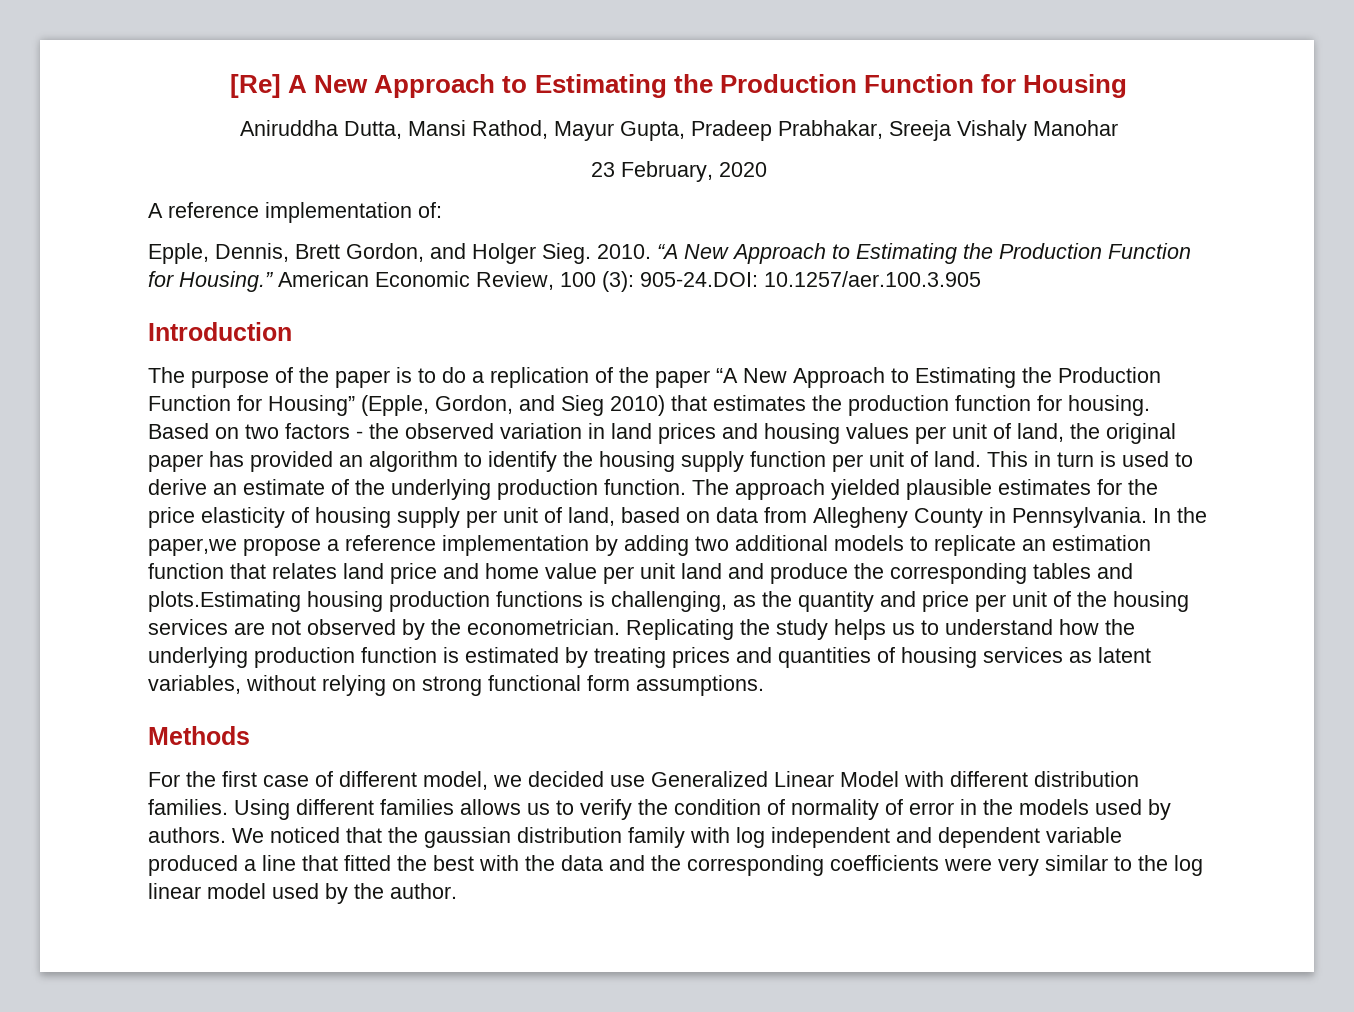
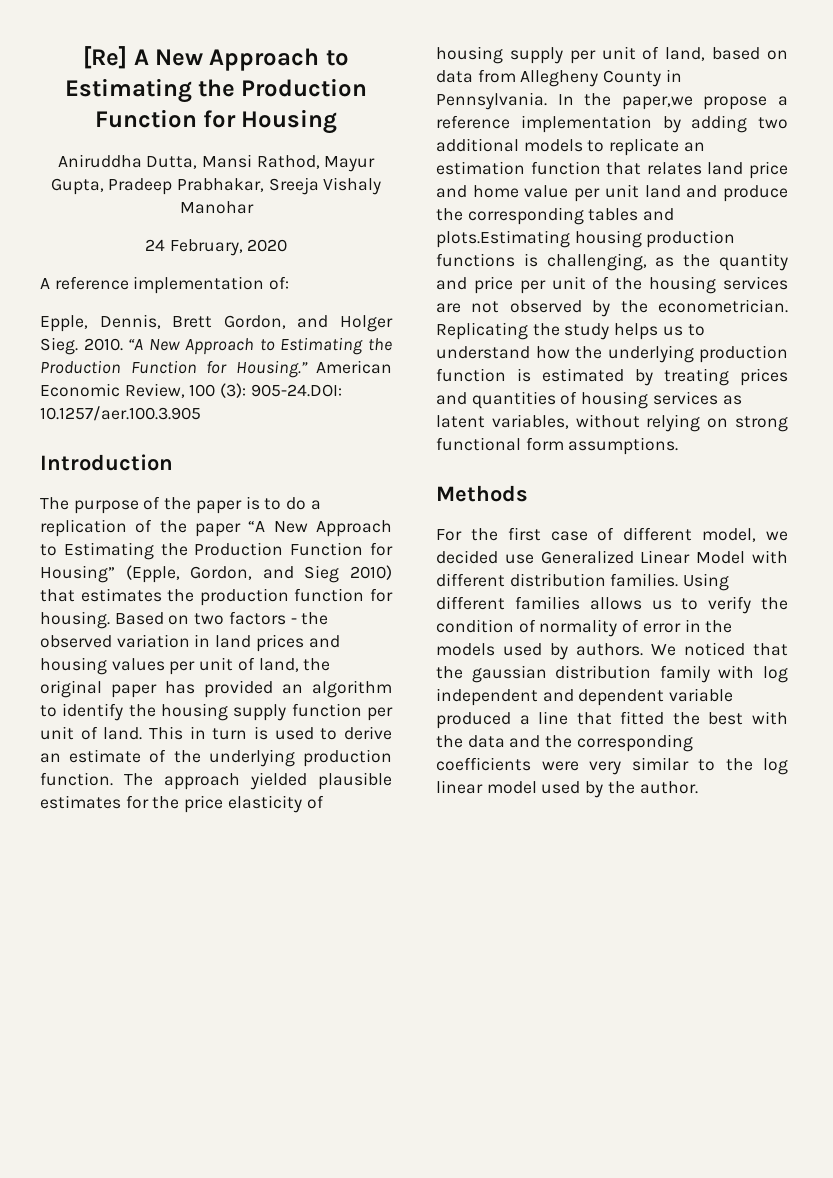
[590,162,615,177] 23 -> [144,239,165,251] 24

